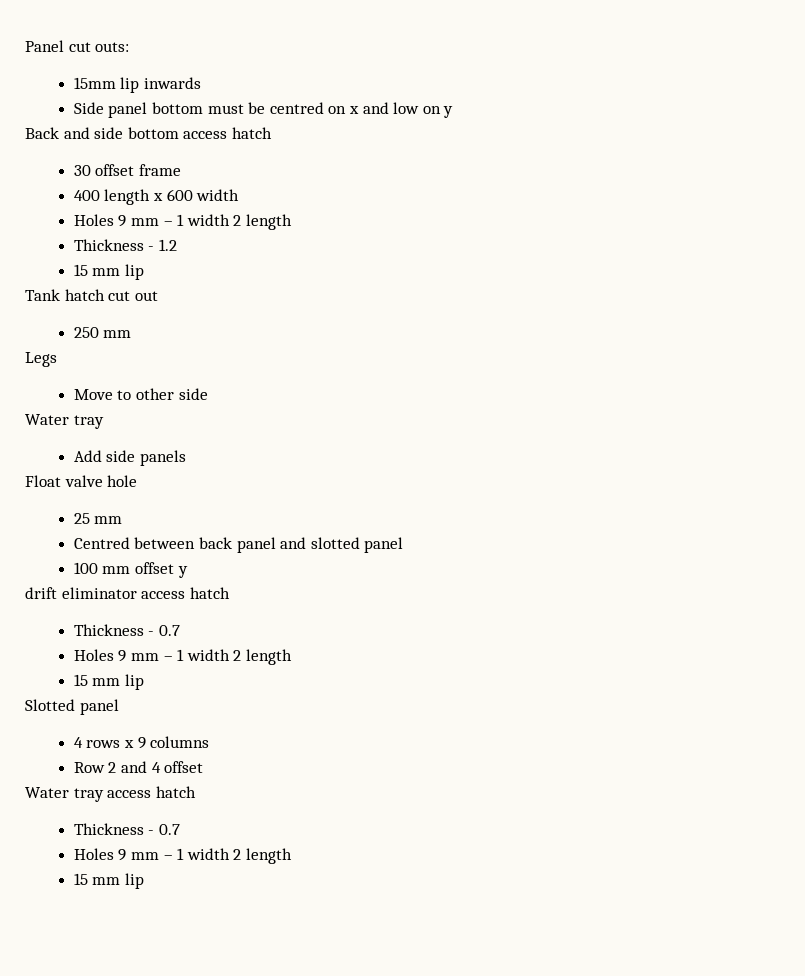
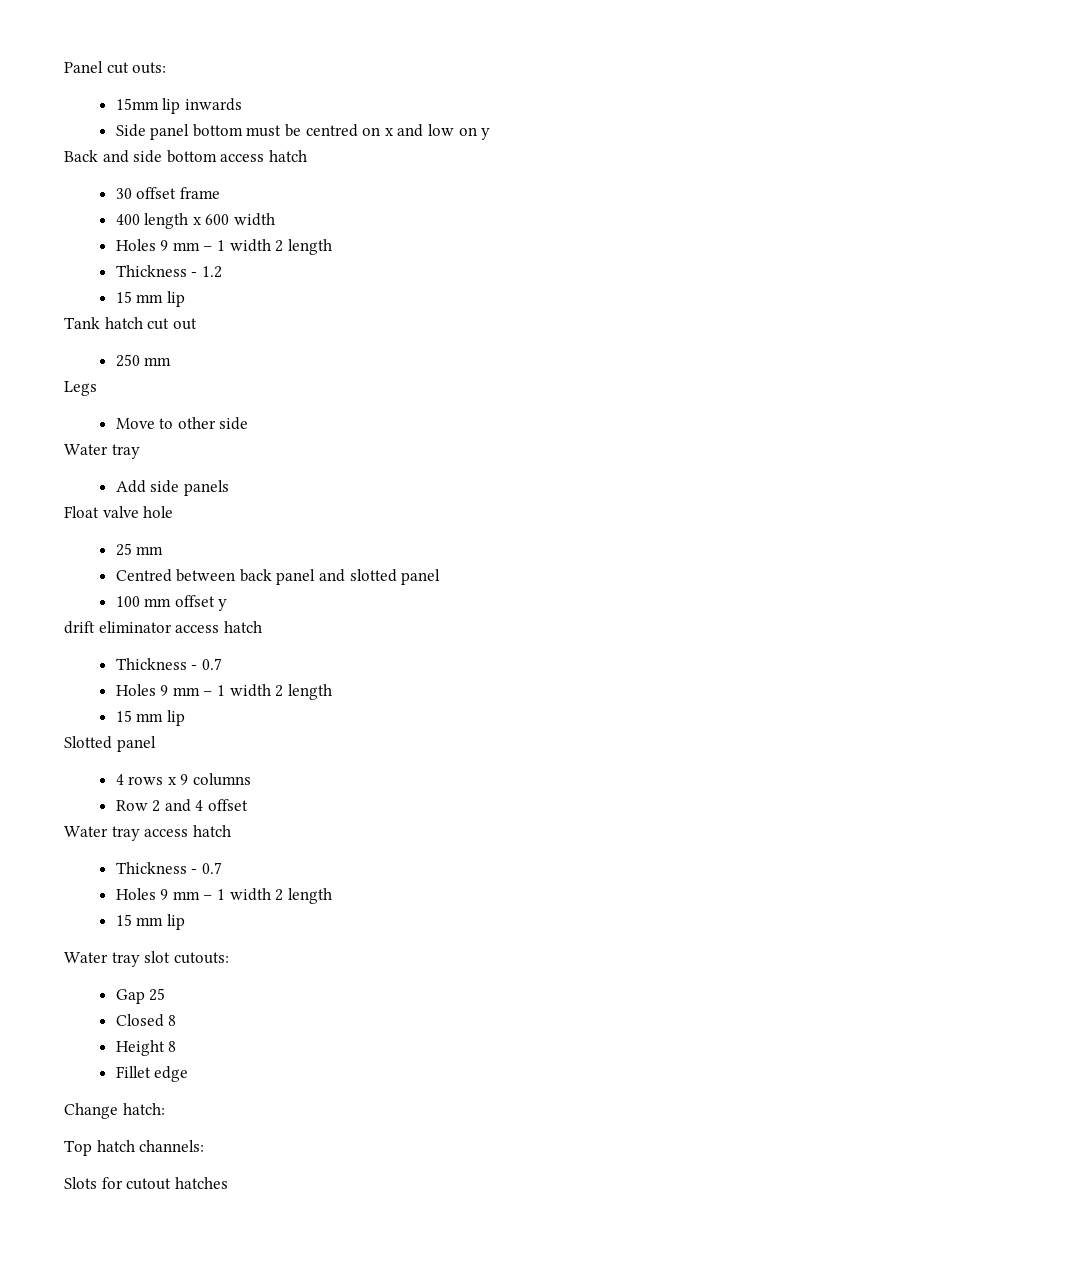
(145, 881) none -> [64,951,229,967] [115,988,166,1004] [115,1014,177,1027] [115,1040,177,1056] [115,1066,189,1082] [64,1103,165,1119] [64,1140,205,1156] [64,1177,228,1190] // Water tray slot cutouts: // Gap 25 // Closed 8 // Height 8 // Fillet edge // Change hatch: // Top hatch channels: // Slots for cutout hatches

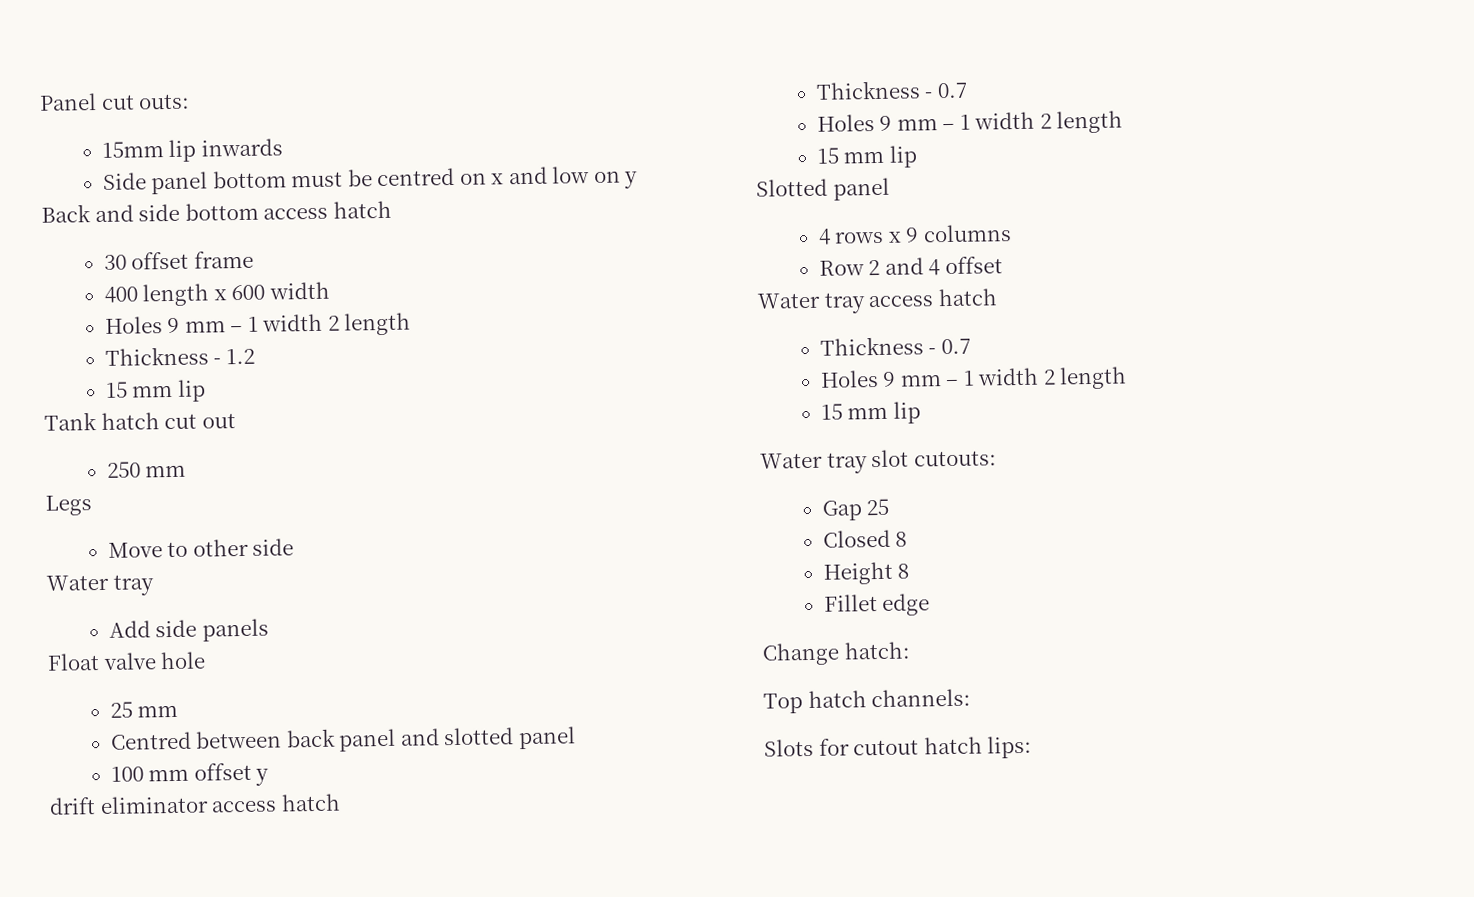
[174,1177,228,1189] hatches -> [923,735,1033,759] hatch lips:

